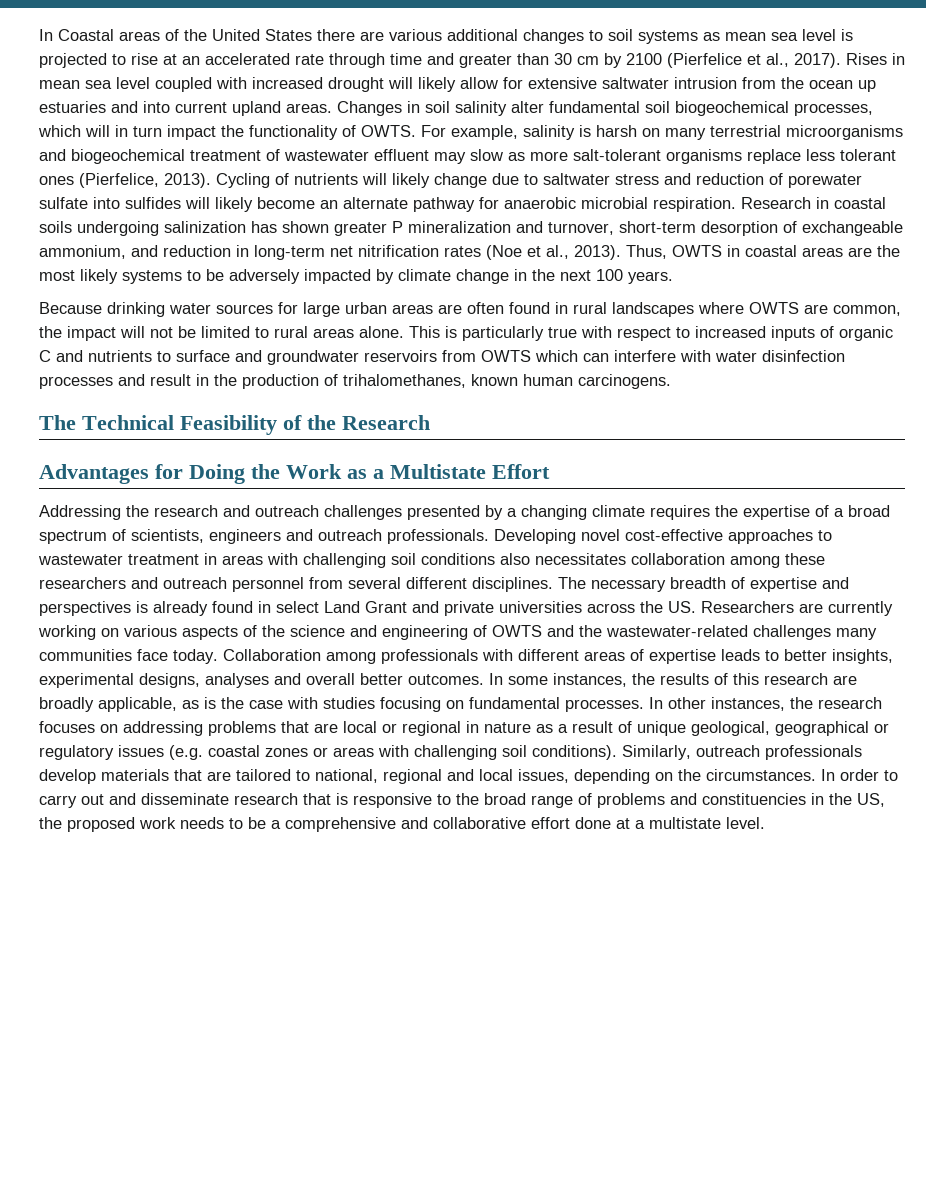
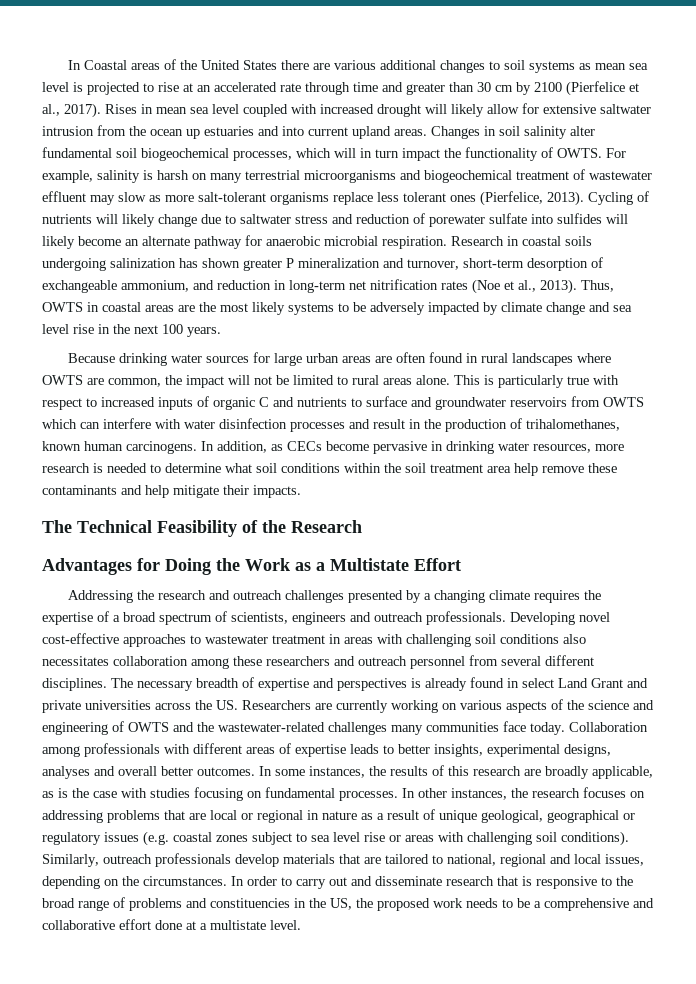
(509, 276) none -> [589,302,632,312] [42,324,94,334] and sea level rise
(671, 381) none -> [201,441,624,454] [42,463,617,476] [42,485,301,498] In addition, as CECs become pervasive in drinking water resources, more research is needed to determine what soil conditions within the soil treatment area help remove these contaminants and help mitigate their impacts.
(308, 752) none -> [252,832,385,845] subject to sea level rise

